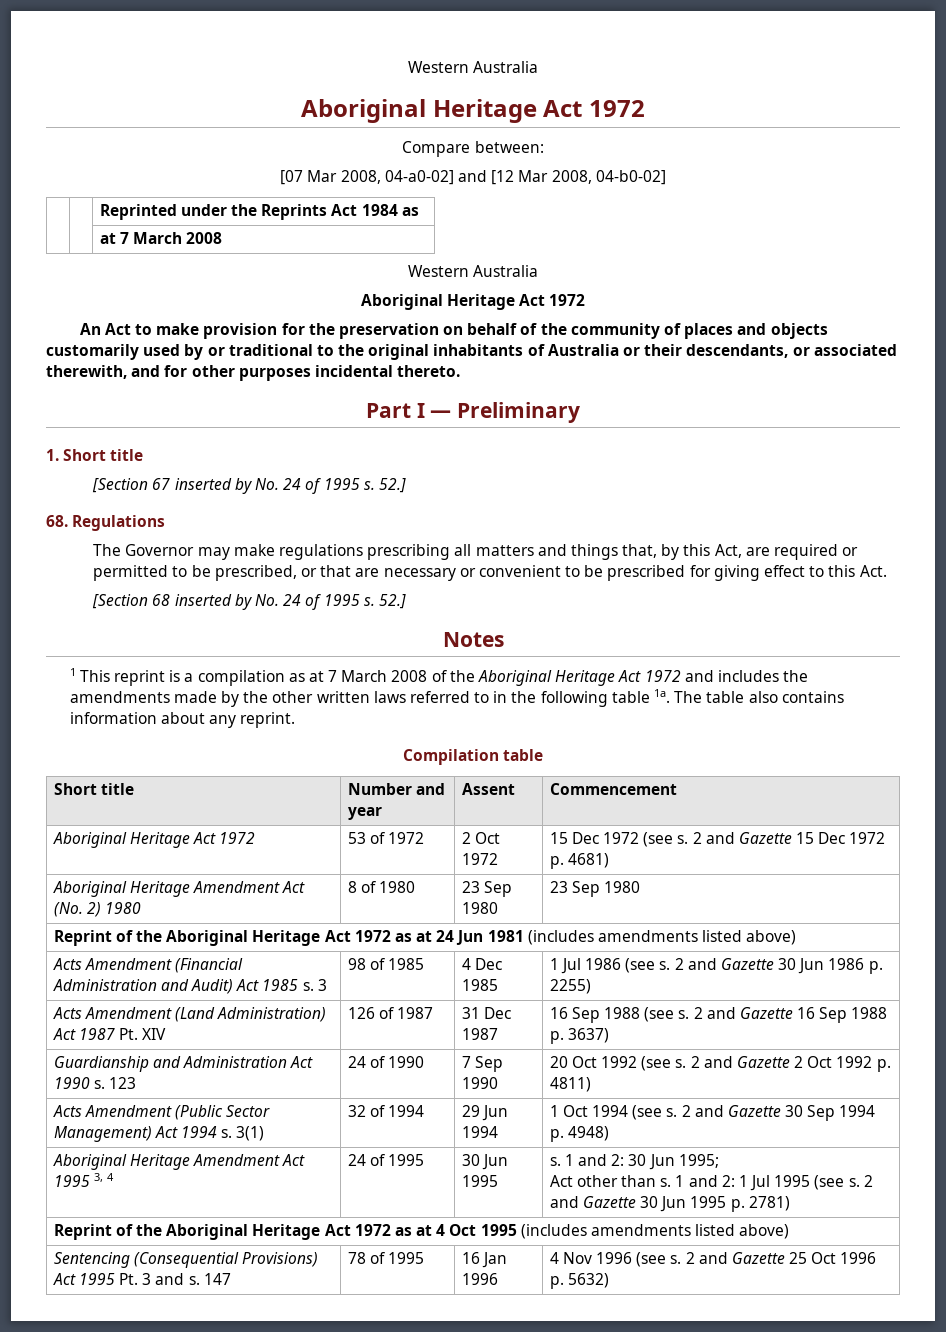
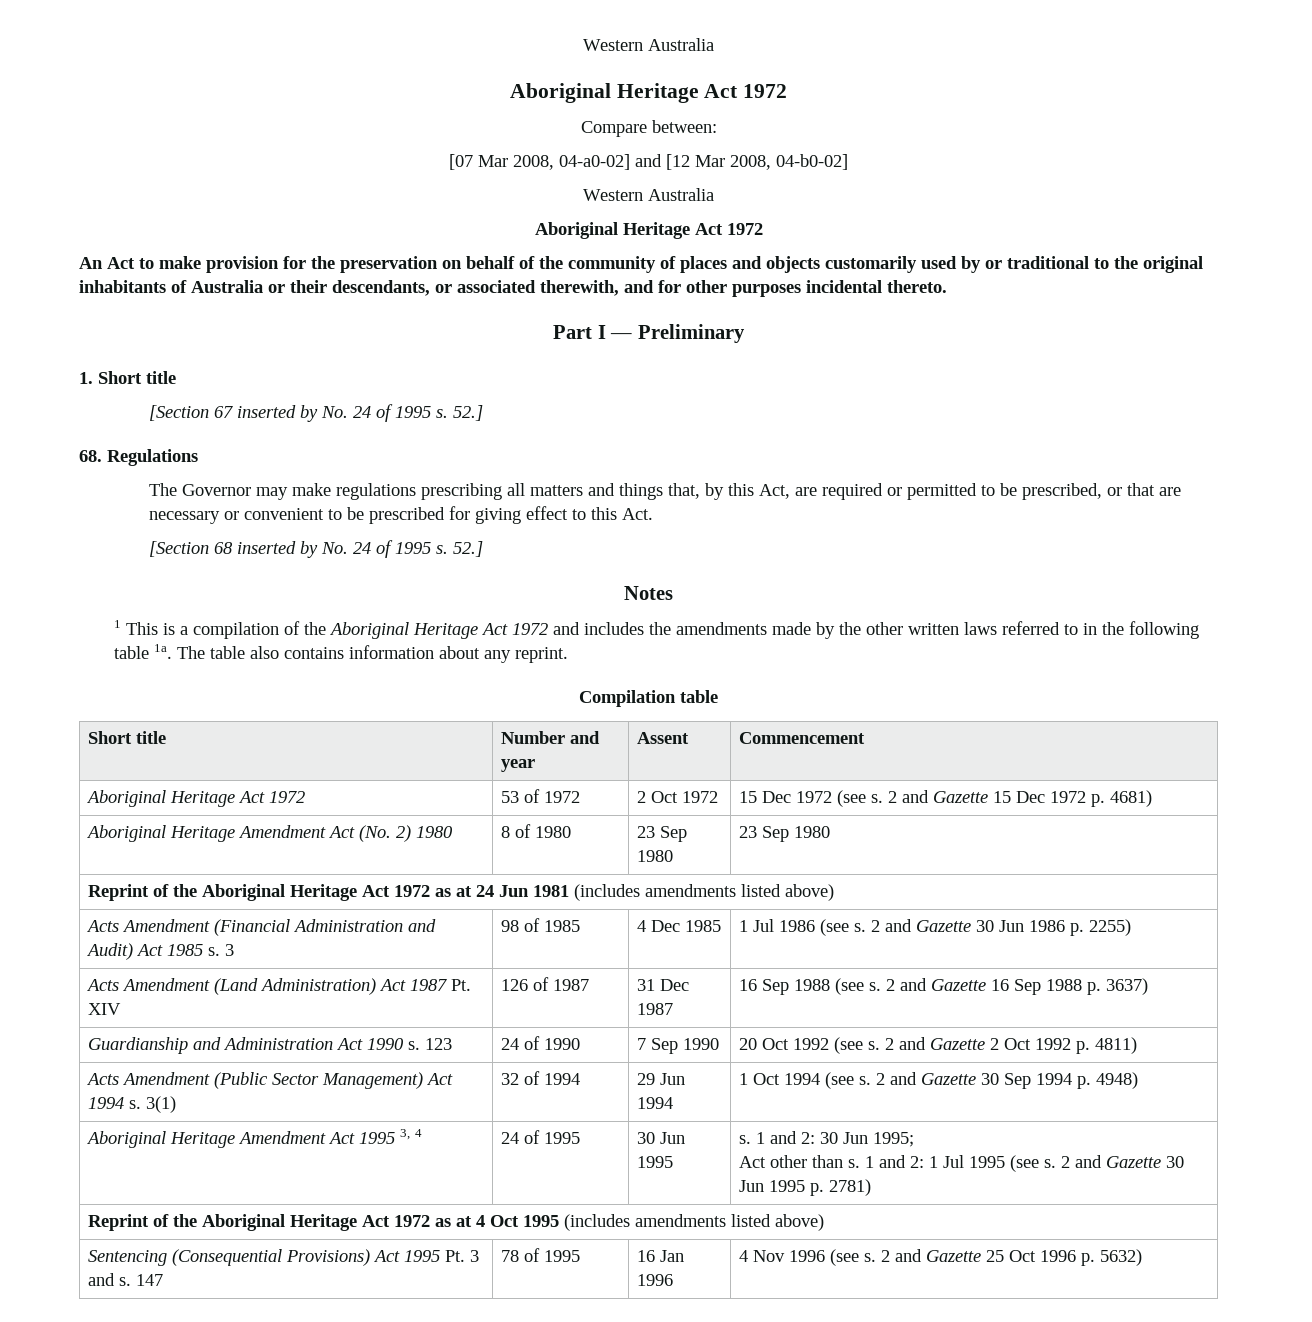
[99,204,419,220] [99,232,223,244] // | | Reprinted under the Reprints Act 1984 as // | | at 7 March 2008 -> (848, 162) none
[113,670,165,686] reprint -> (159, 628) none
[288,670,428,682] as at 7 March 2008 -> (280, 630) none

